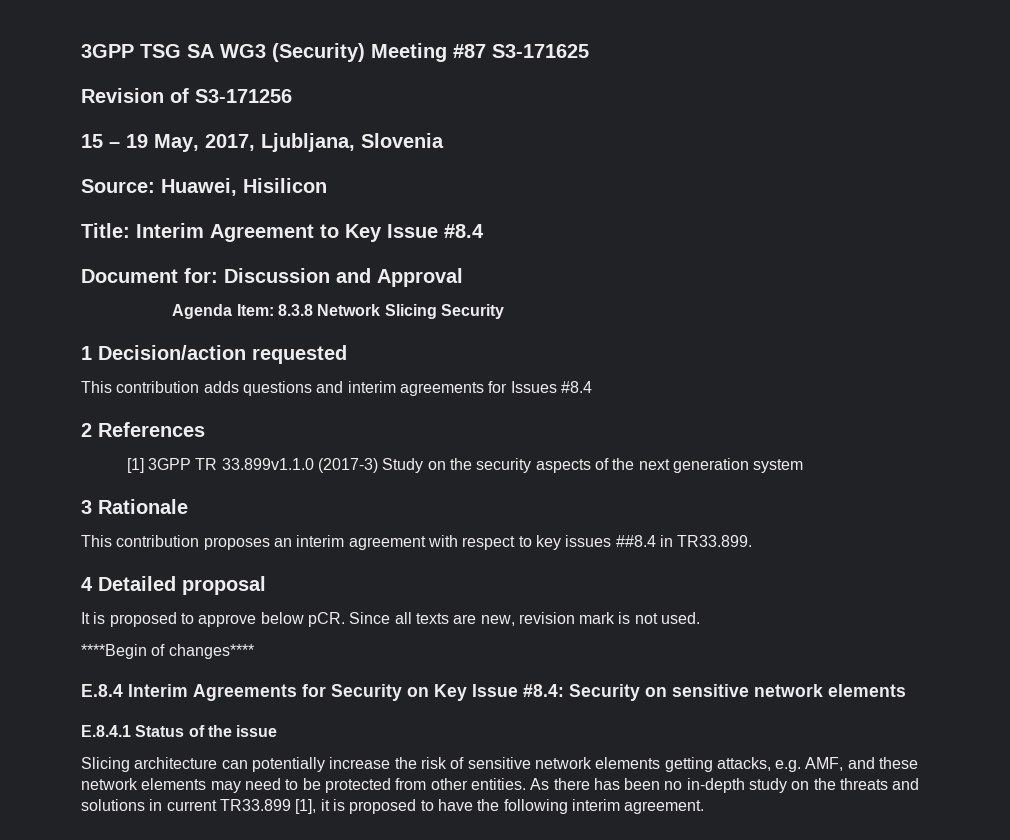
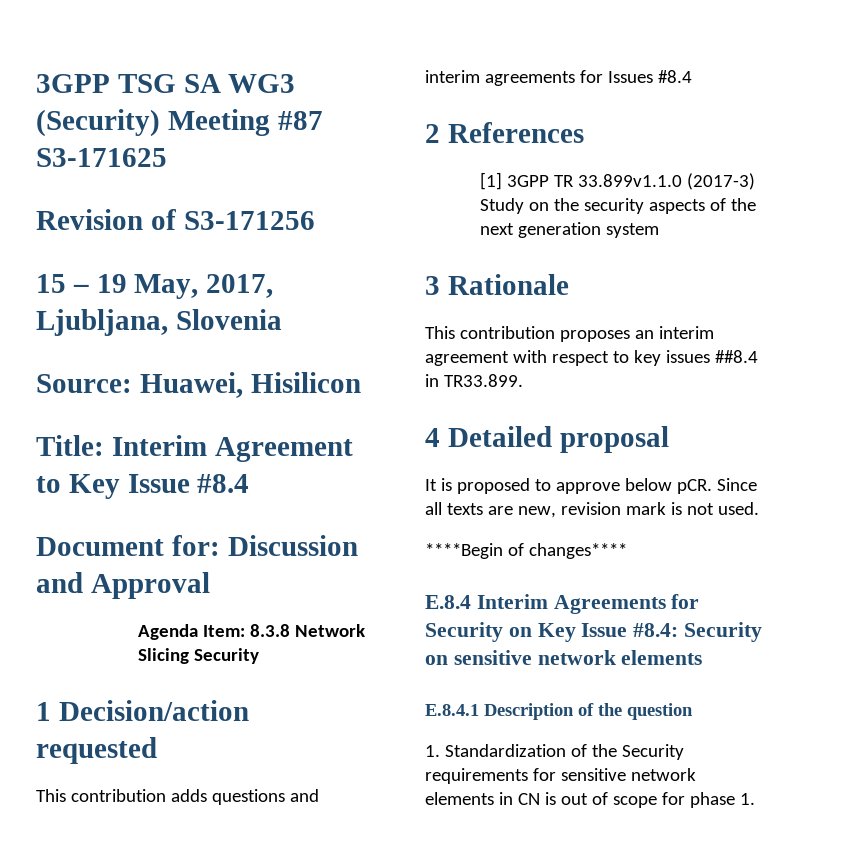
[135,725,278,737] [81,757,919,772] [81,778,920,793] [81,799,705,814] Status of the issue // Slicing architecture can potentially increase the risk of sensitive network elements getting attacks, e.g. AMF, and these network elements may need to be protected from other entities. As there has been no in-depth study on the threats and solutions in current TR33.899 [1], it is proposed to have the following interim agreement. -> [484,703,693,720] [425,744,684,760] [425,768,696,784] [425,792,755,808] Description of the question // 1. Standardization of the Security requirements for sensitive network elements in CN is out of scope for phase 1.

